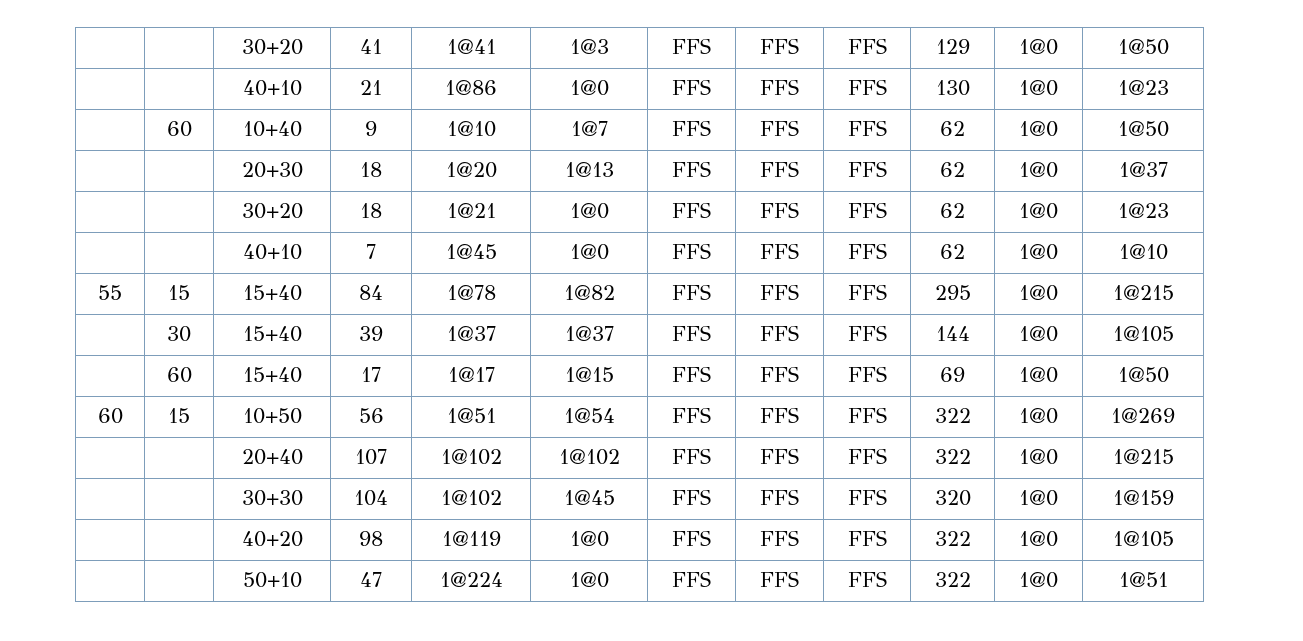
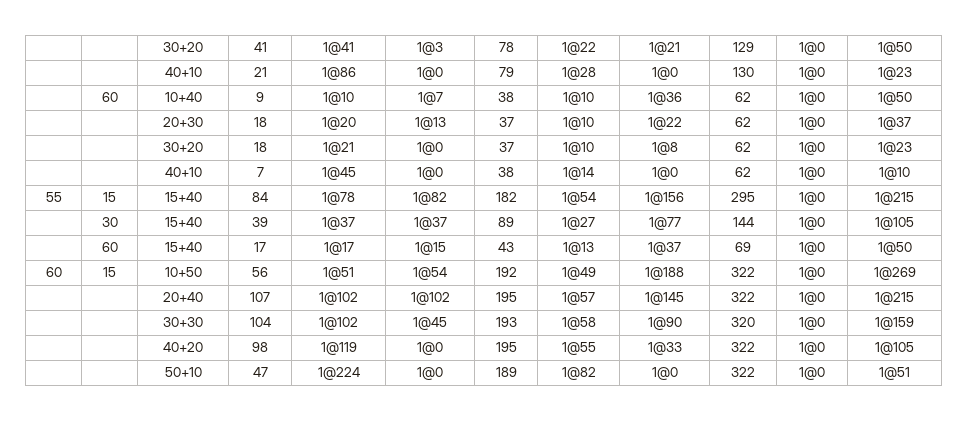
[672,38,711,54] [760,38,799,54] [847,38,887,54] FFS | FFS | FFS -> [498,42,514,52] [561,42,596,55] [649,42,680,55] 78 | 1@22 | 1@21
[672,79,711,95] [760,79,799,95] [847,79,887,95] FFS | FFS | FFS -> [498,67,514,77] [561,67,596,80] [651,67,678,80] 79 | 1@28 | 1@0
[672,120,711,136] [760,120,799,136] [847,120,887,136] FFS | FFS | FFS -> [498,92,514,102] [563,92,594,105] [647,92,682,105] 38 | 1@10 | 1@36
[672,161,711,177] [760,161,799,177] [847,161,887,177] FFS | FFS | FFS -> [498,117,514,127] [563,117,594,130] [647,117,682,130] 37 | 1@10 | 1@22
[672,202,711,218] [760,202,799,218] [847,202,887,218] FFS | FFS | FFS -> [498,142,514,152] [563,142,594,155] [651,142,678,155] 37 | 1@10 | 1@8
[672,243,711,259] [760,243,799,259] [847,243,887,259] FFS | FFS | FFS -> [498,167,514,177] [563,167,594,180] [651,167,678,180] 38 | 1@14 | 1@0
[672,284,711,300] [760,284,799,300] [847,284,887,300] FFS | FFS | FFS -> [495,192,517,202] [561,192,596,205] [645,192,684,205] 182 | 1@54 | 1@156
[672,325,711,341] [760,325,799,341] [847,325,887,341] FFS | FFS | FFS -> [498,217,514,227] [562,217,595,230] [648,217,681,230] 89 | 1@27 | 1@77
[672,366,711,382] [760,366,799,382] [847,366,887,382] FFS | FFS | FFS -> [498,242,514,252] [563,242,594,255] [648,242,681,255] 43 | 1@13 | 1@37
[672,407,711,423] [760,407,799,423] [847,407,887,423] FFS | FFS | FFS -> [495,267,517,277] [561,267,596,280] [645,267,684,280] 192 | 1@49 | 1@188
[672,448,711,464] [760,448,799,464] [847,448,887,464] FFS | FFS | FFS -> [495,292,517,302] [562,292,595,305] [645,292,684,305] 195 | 1@57 | 1@145
[672,489,711,505] [760,489,799,505] [847,489,887,505] FFS | FFS | FFS -> [495,317,517,327] [561,317,596,330] [647,317,682,330] 193 | 1@58 | 1@90
[672,530,711,546] [760,530,799,546] [847,530,887,546] FFS | FFS | FFS -> [495,342,517,352] [561,342,596,355] [647,342,682,355] 195 | 1@55 | 1@33
[672,571,711,587] [760,571,799,587] [847,571,887,587] FFS | FFS | FFS -> [495,367,517,377] [561,367,596,380] [651,367,678,380] 189 | 1@82 | 1@0

